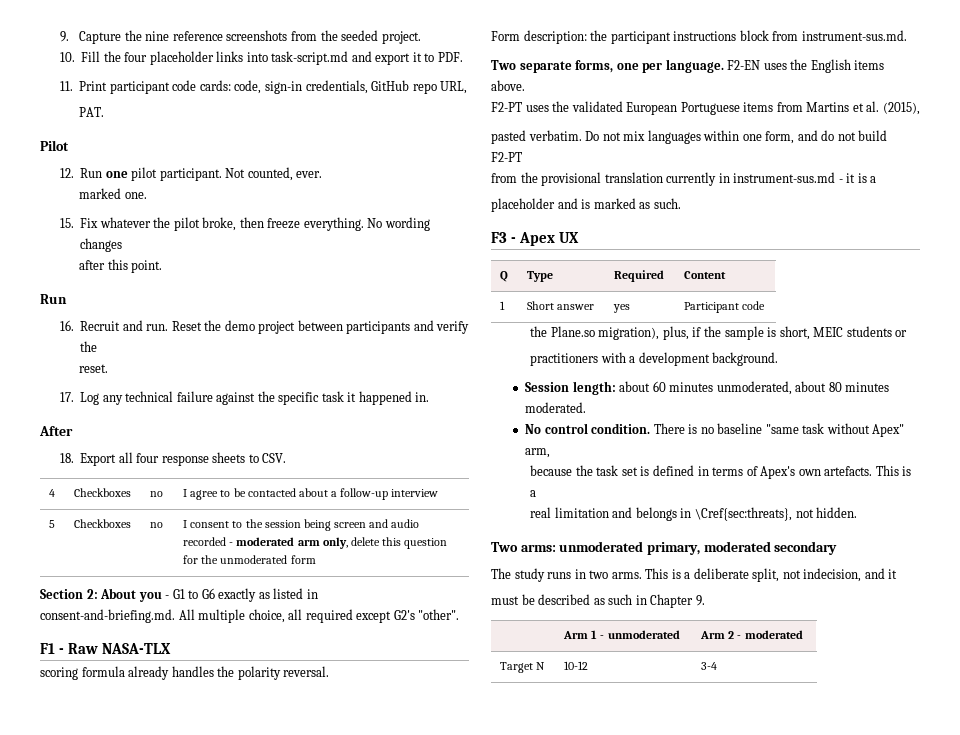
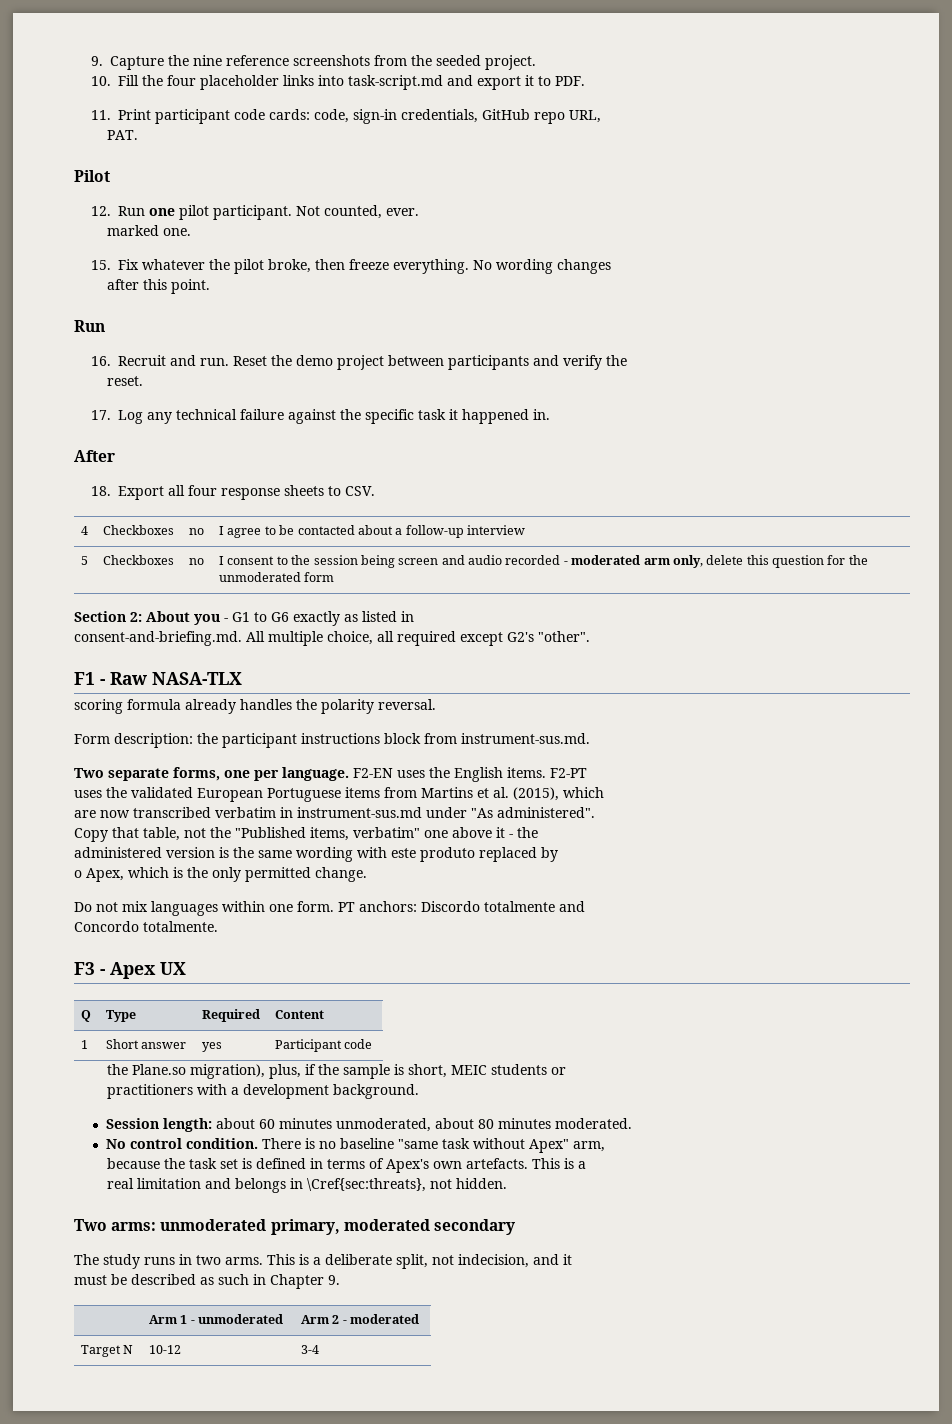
[854,60,885,70] [491,80,525,91] [491,102,522,112] items above. // F2-PT -> [507,767,587,778] items. F2-PT //
[491,130,582,144] // pasted verbatim. -> [563,787,604,798] [74,807,595,818] [74,827,538,842] [74,847,558,862] [74,867,367,882] which // are now transcribed verbatim in instrument-sus.md under "As administered". // Copy that table, not the "Published items, verbatim" one above it - the // administered version is the same wording with este produto replaced by // o Apex, which is the only permitted change. //
[765,130,888,144] [491,152,522,162] [491,172,877,186] [491,198,681,212] form, and do not build F2-PT // from the provisional translation currently in instrument-sus.md - it is a // placeholder and is marked as such. -> [297,901,585,912] [74,921,218,932] form. PT anchors: Discordo totalmente and // Concordo totalmente.

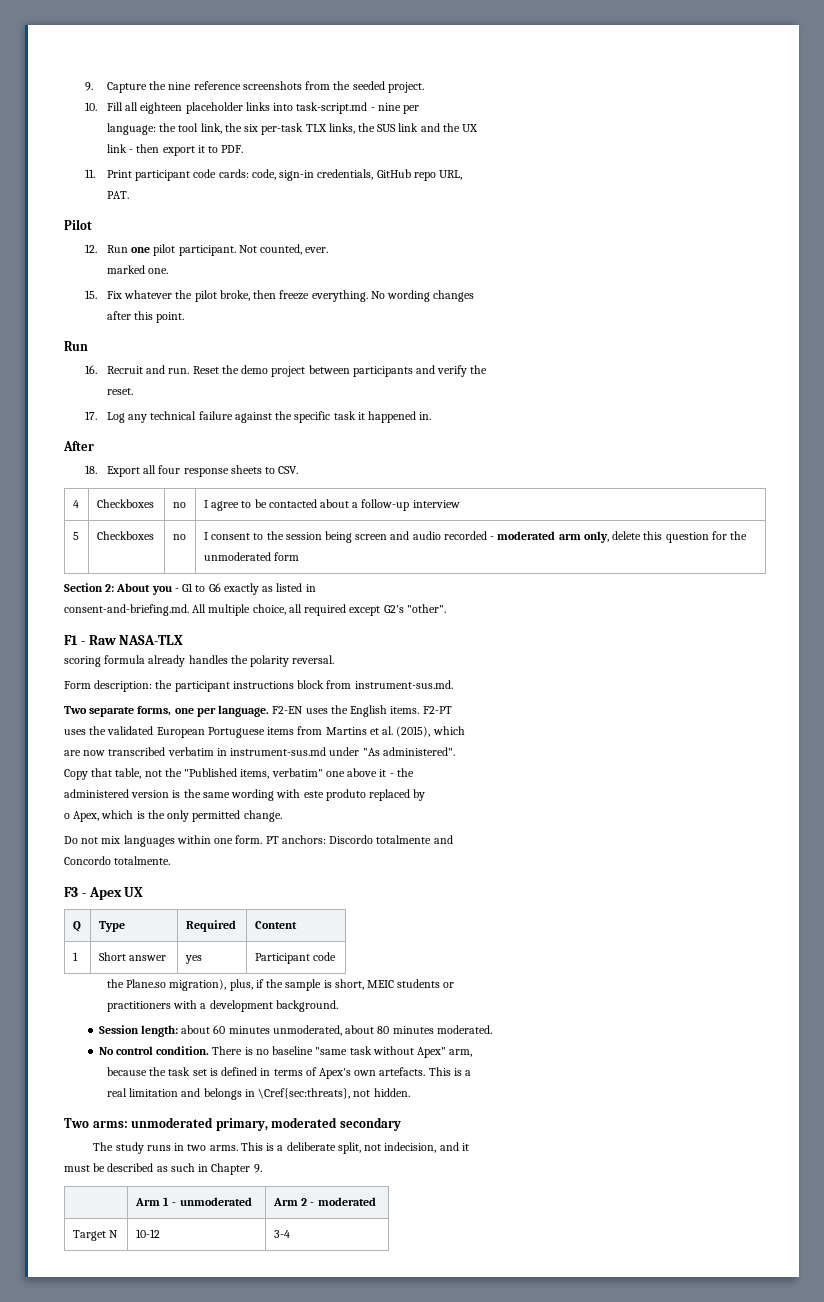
[141,75,196,86] the four -> [125,102,183,114] all eighteen
[446,75,473,86] and -> [370,103,419,114] [106,123,479,135] [106,144,160,153] - nine per // language: the tool link, the six per-task TLX links, the SUS link and the UX // link - then

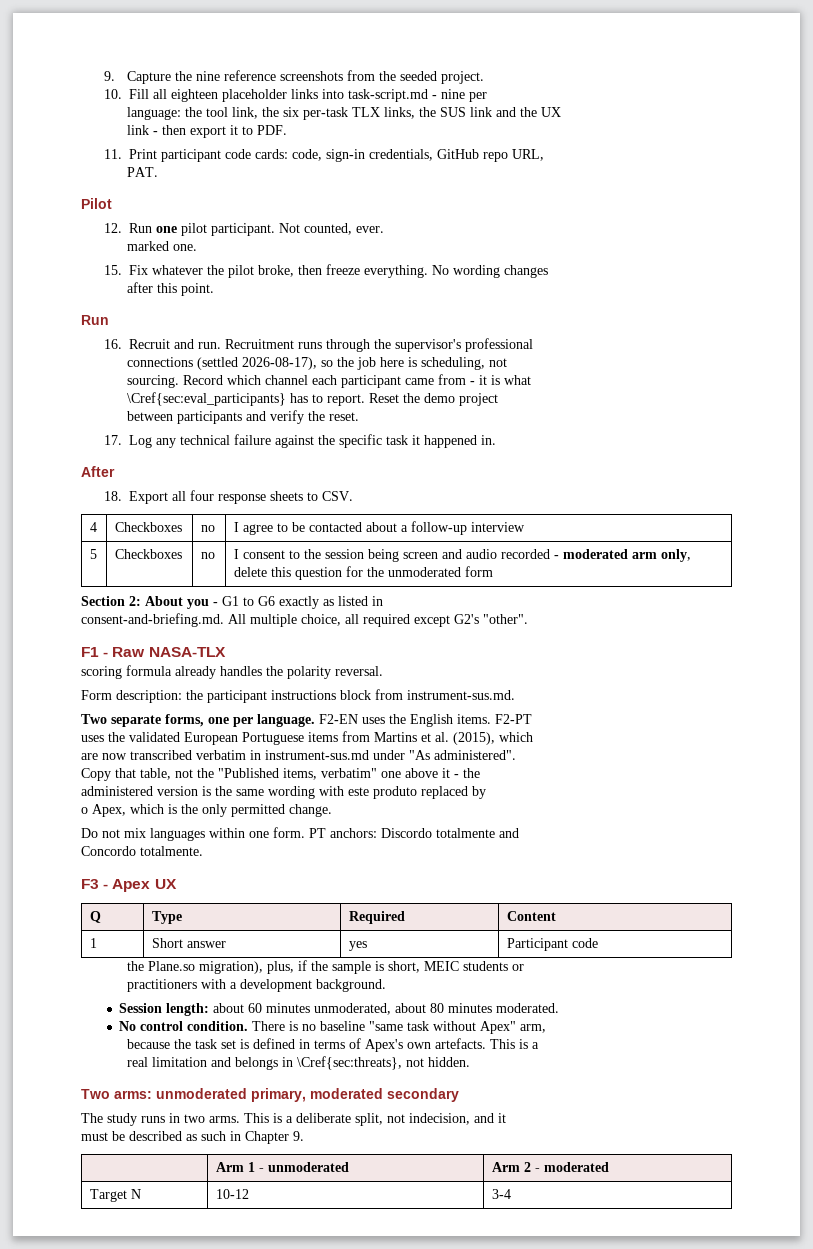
(190, 371) none -> [224,338,533,352] [126,357,507,370] [126,374,531,388] [126,392,365,406] Recruitment runs through the supervisor's professional // connections (settled 2026-08-17), so the job here is scheduling, not // sourcing. Record which channel each participant came from - it is what // \Cref{sec:eval_participants} has to report.
(306, 371) none -> (498, 399) //
(488, 369) // -> (325, 416) none

